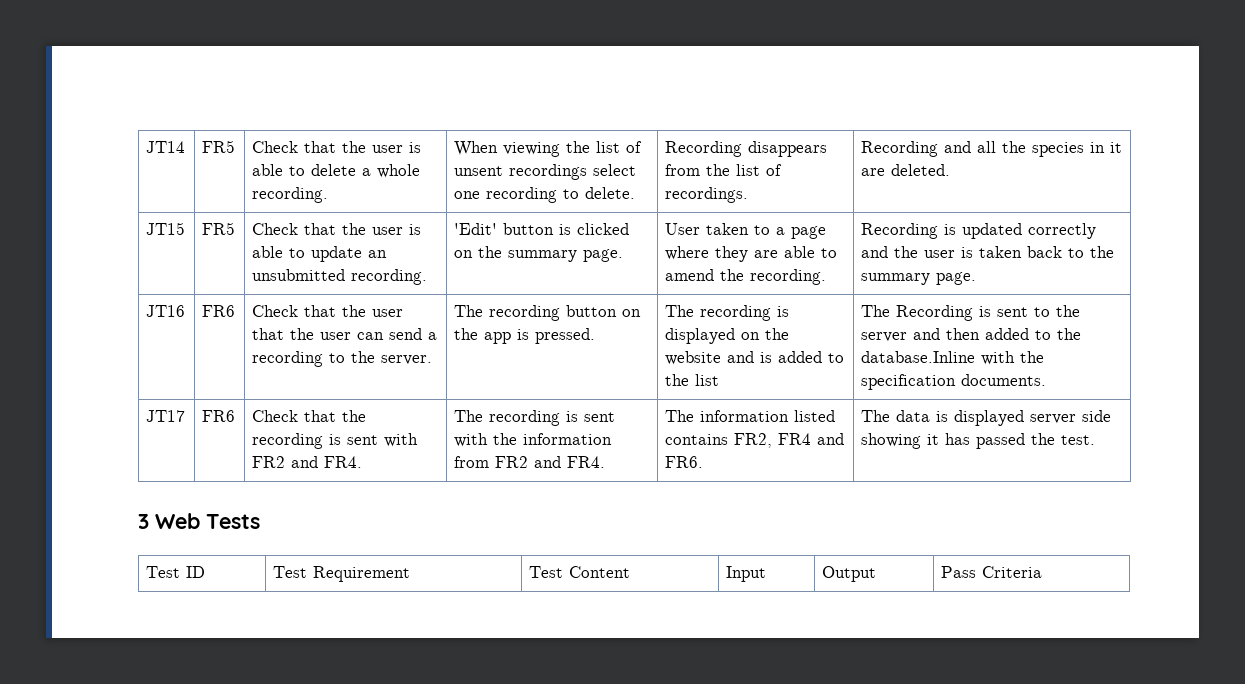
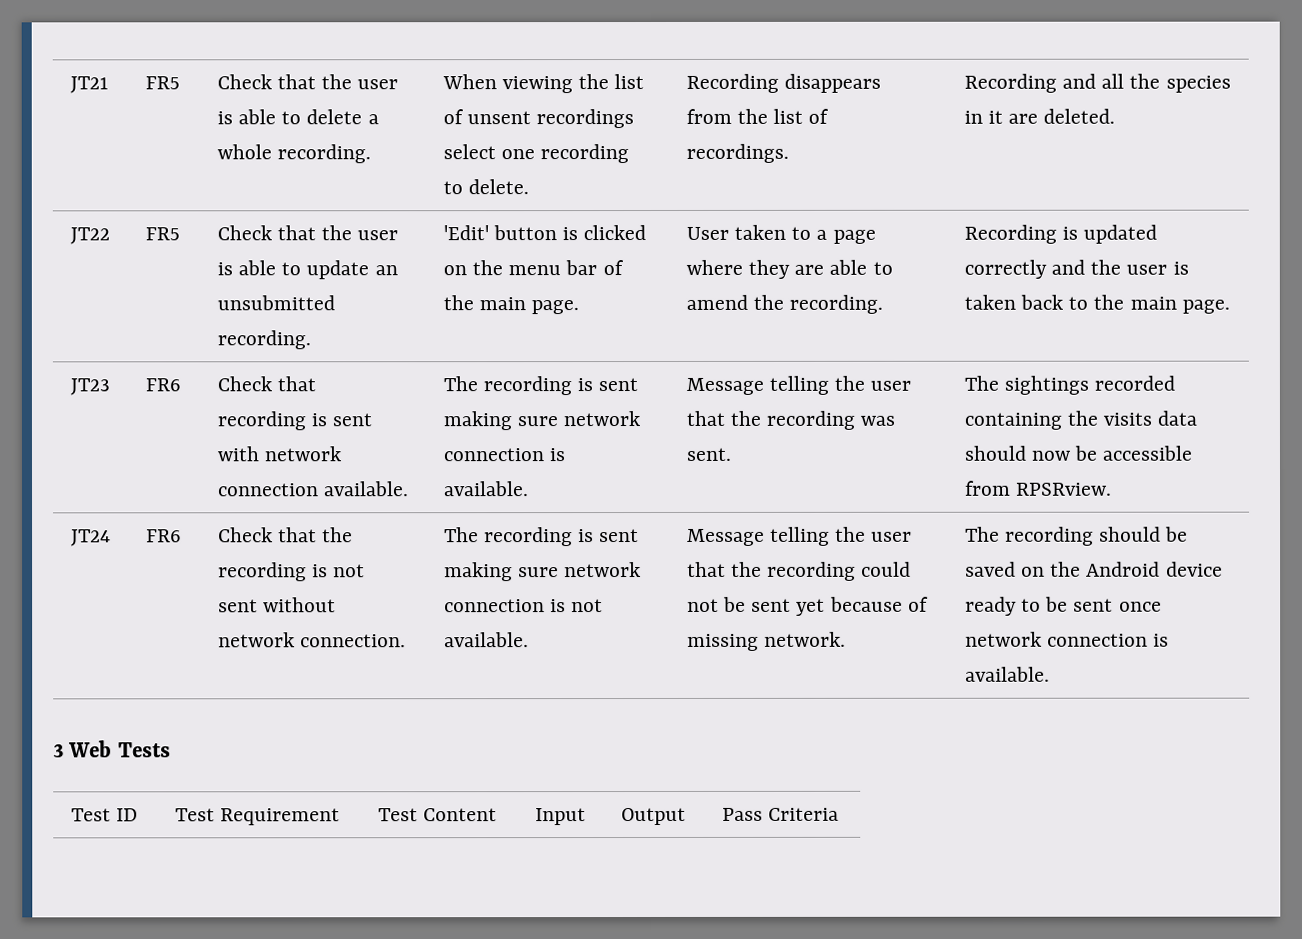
[146,141,186,153] JT14 -> [69,76,108,94] JT21
[146,222,186,235] JT15 -> [69,227,110,245] JT22
[508,250,578,262] summary -> [508,260,624,276] [442,295,527,311] menu bar of the main
[861,273,931,285] summary -> [1129,296,1177,310] main
[146,305,186,317] [202,305,236,317] [252,305,404,317] [252,328,438,340] [252,351,433,367] [454,305,642,321] [454,328,596,344] [665,305,790,321] [665,328,790,344] [665,351,845,365] [665,374,720,386] [861,305,1081,321] [861,328,1082,342] [861,351,1045,365] [861,374,1047,390] [146,410,186,422] JT16 | FR6 | Check that the user that the user can send a recording to the server. | The recording button on the app is pressed. | The recording is displayed on the website and is added to the list | The Recording is sent to the server and then added to the database.Inline with the specification documents. // JT17 -> [69,378,110,396] [144,378,181,392] [216,376,317,392] [216,411,373,431] [216,446,342,462] [217,481,410,497] [442,376,639,396] [442,411,641,431] [442,448,566,462] [443,481,529,497] [685,375,912,395] [685,410,896,430] [685,447,731,461] [963,375,1176,395] [963,410,1198,430] [963,445,1193,461] [964,480,1113,496] [70,529,111,547] JT23 | FR6 | Check that recording is sent with network connection available. | The recording is sent making sure network connection is available. | Message telling the user that the recording was sent. | The sightings recorded containing the visits data should now be accessible from RPSRview. // JT24
[347,433,419,447] [252,456,363,468] [454,410,616,426] [454,433,613,447] [454,456,606,468] [665,410,836,422] [665,433,845,448] [665,456,704,468] [861,410,1112,426] [861,433,1096,449] sent with FR2 and FR4. | The recording is sent with the information from FR2 and FR4. | The information listed contains FR2, FR4 and FR6. | The data is displayed server side showing it has passed the test. -> [333,564,366,578] [217,597,337,613] [217,632,407,648] [443,527,640,547] [443,562,642,582] [443,599,604,613] [443,632,529,648] [686,526,913,546] [686,561,912,581] [686,596,929,616] [686,631,847,651] [964,526,1189,546] [964,561,1223,577] [964,596,1162,616] [964,631,1170,647] [964,666,1050,682] not sent without network connection. | The recording is sent making sure network connection is not available. | Message telling the user that the recording could not be sent yet because of missing network. | The recording should be saved on the Android device ready to be sent once network connection is available.

